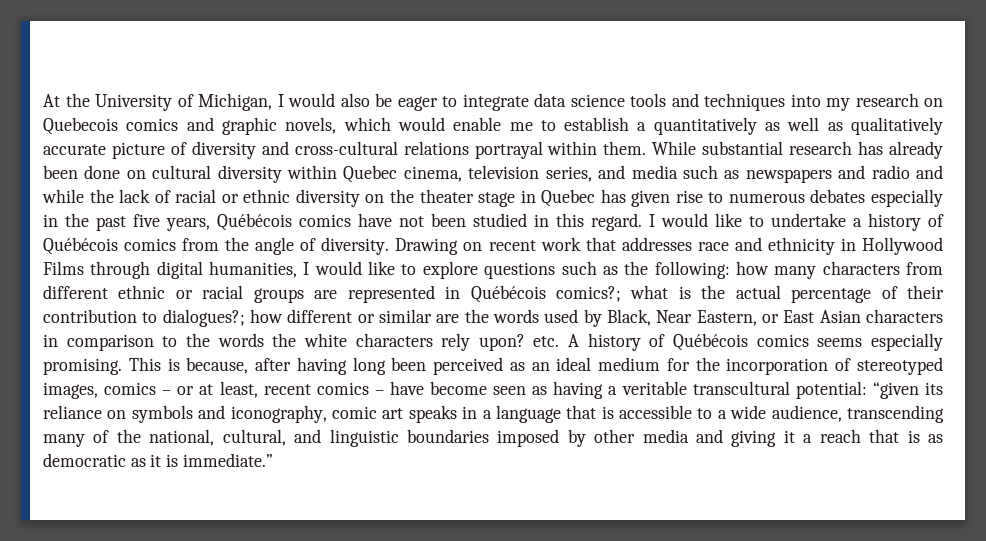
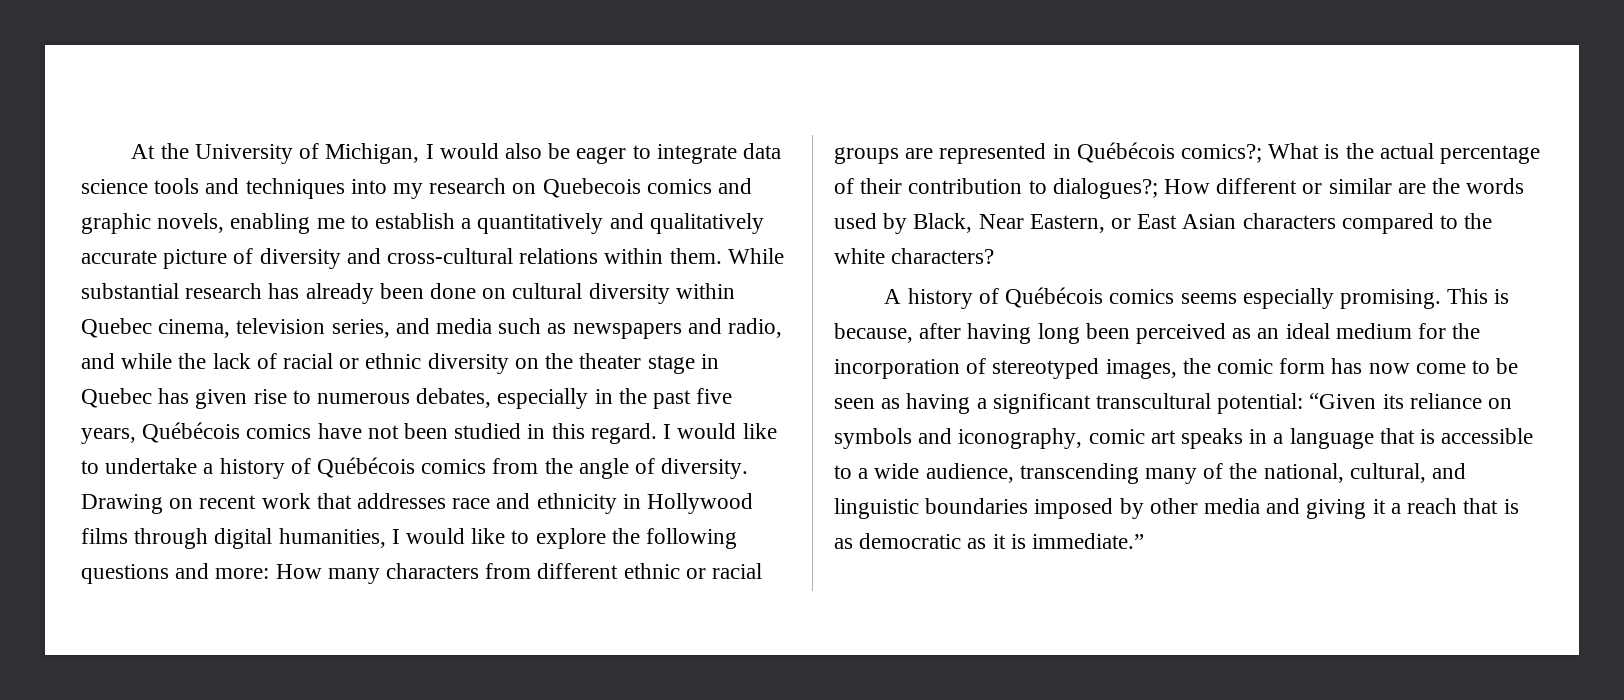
[343,117,502,131] which would enable -> [230,213,311,234] enabling
[765,117,843,131] as well as -> [609,213,644,229] and
[474,141,543,159] portrayal -> (599, 256) none
[871,165,910,179] radio -> [728,318,783,338] radio,
[810,189,866,203] debates -> [416,388,492,408] debates,
[43,261,84,275] Films -> [81,528,128,544] films
[484,261,769,279] questions such as the following: how -> [611,528,738,549] [81,563,322,584] the following questions and more: How
[630,285,669,299] what -> [1268,143,1320,159] What
[250,309,283,323] how -> [1164,179,1211,194] How
[43,333,560,351] in comparison to the words the white characters rely upon? etc. -> [1341,213,1493,234] [834,248,995,264] compared to the white characters? //
[104,381,488,398] comics – or at least, recent comics – have become -> [1182,358,1519,374] the comic form has now come to be
[621,381,687,395] veritable -> [992,393,1091,414] significant
[872,382,919,399] “given -> [1309,393,1377,409] “Given

